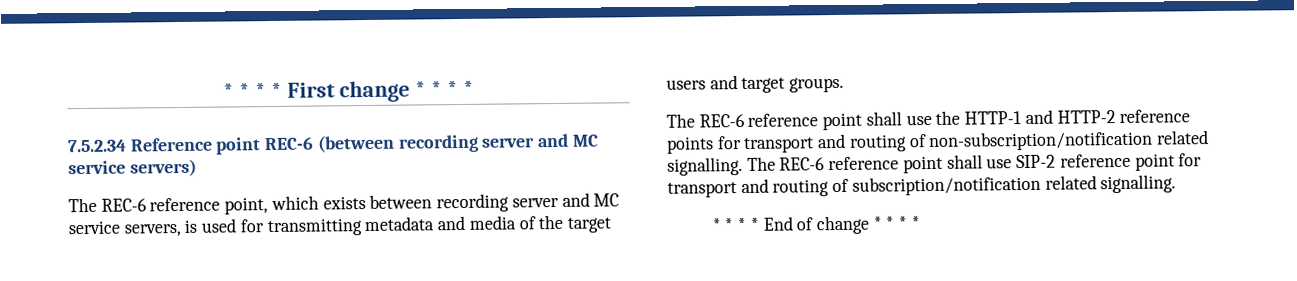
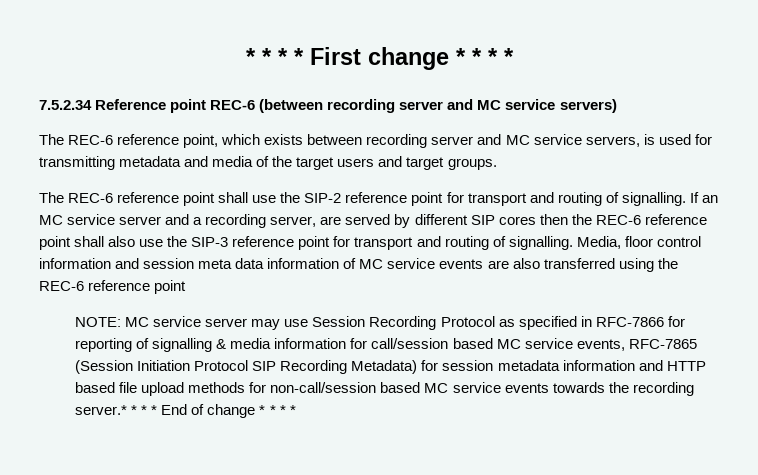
[964,109,1191,125] [666,130,1210,154] [667,154,1013,176] HTTP-1 and HTTP-2 reference points for transport and routing of non-subscription/notification related signalling. The REC-6 reference point shall use -> (301, 197) none
[851,174,1177,196] [711,218,721,232] subscription/notification related signalling. // * -> [621,192,718,206] [39,214,707,228] [39,236,701,250] [39,258,678,272] [39,280,187,294] [75,316,685,330] [75,338,697,352] [75,360,706,374] [75,382,694,396] [75,405,128,415] signalling. If an MC service server and a recording server, are served by different SIP cores then the REC-6 reference point shall also use the SIP-3 reference point for transport and routing of signalling. Media, floor control information and session meta data information of MC service events are also transferred using the REC-6 reference point // NOTE: MC service server may use Session Recording Protocol as specified in RFC-7866 for reporting of signalling & media information for call/session based MC service events, RFC-7865 (Session Initiation Protocol SIP Recording Metadata) for session metadata information and HTTP based file upload methods for non-call/session based MC service events towards the recording server.*

